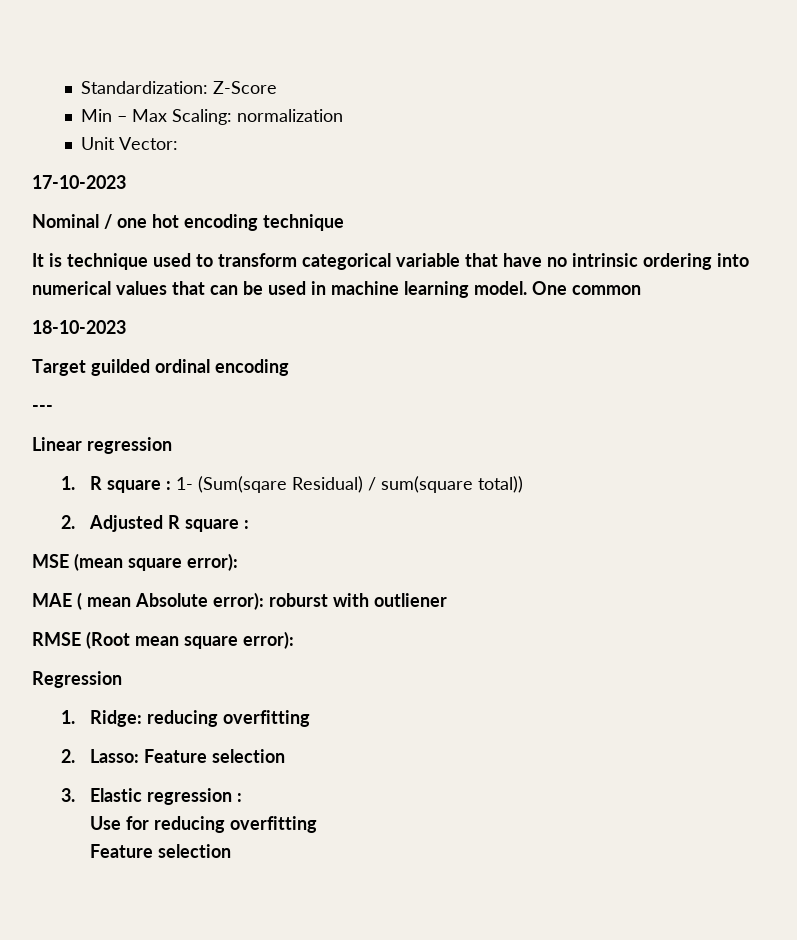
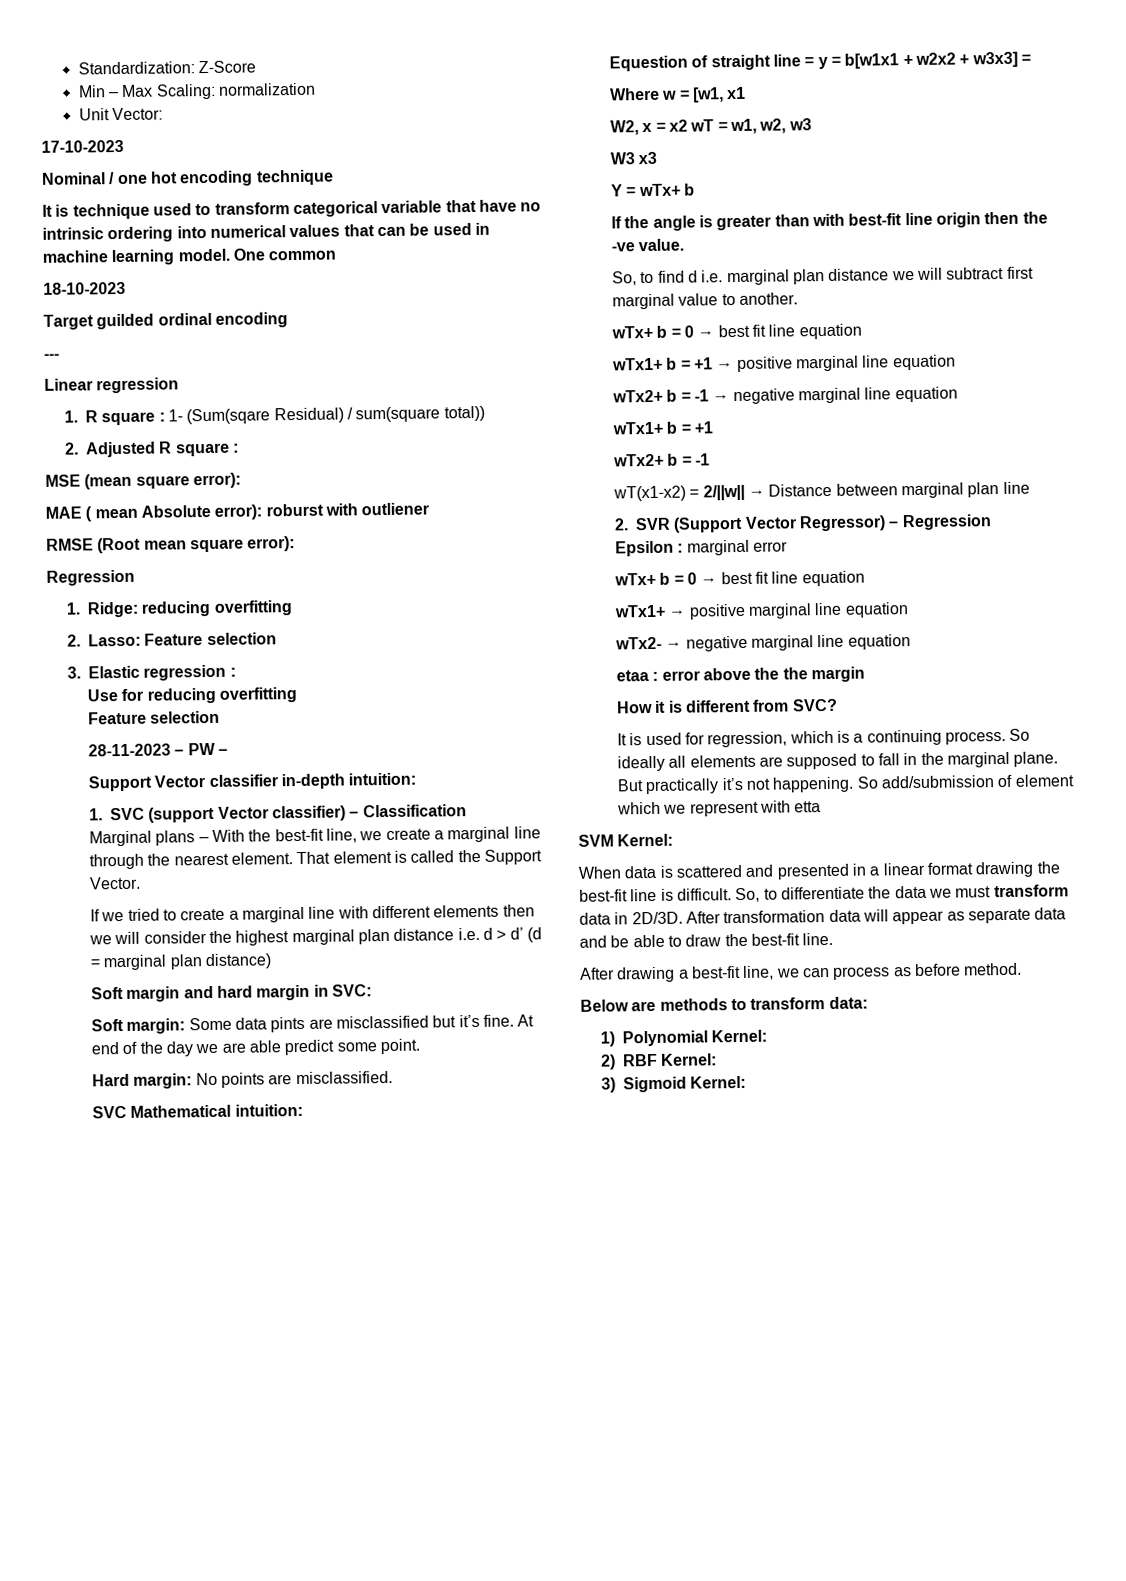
(231, 851) none -> [88,742,229,757] [88,772,417,792] [89,804,467,823] [89,826,541,847] [89,849,543,870] [89,876,142,890] [90,904,535,923] [89,927,542,946] [90,953,272,971] [91,984,373,1002] [91,1014,535,1034] [91,1038,421,1057] [92,1070,393,1089] [92,1103,303,1119] [609,51,1031,72] [610,86,747,103] [610,118,812,136] [610,151,658,165] [611,183,696,197] [611,211,1048,231] [611,238,685,252] [612,266,1034,286] [612,292,799,310] [611,323,862,340] [612,354,956,373] [612,386,958,405] [612,421,714,435] [613,453,711,467] [613,481,1030,502] [614,514,992,533] [615,539,789,557] [614,570,865,587] [614,602,909,620] [615,634,911,652] [616,666,866,683] [616,698,838,714] [617,728,1031,748] [617,751,1059,772] [617,774,1074,795] [617,800,822,817] [578,833,674,847] [578,861,1060,880] [579,884,1069,903] [579,907,1067,925] [579,932,834,948] [580,962,1023,983] [580,996,868,1012] [600,1029,768,1047] [600,1053,718,1070] [601,1075,747,1093] // 28-11-2023 – PW – // Support Vector classifier in-depth intuition: // 1. SVC (support Vector classifier) – Classification // Marginal plans – With the best-fit line, we create a marginal line through the nearest element. That element is called the Support Vector. // If we tried to create a marginal line with different elements then we will consider the highest marginal plan distance i.e. d > d’ (d = marginal plan distance) // Soft margin and hard margin in SVC: // Soft margin: Some data pints are misclassified but it’s fine. At end of the day we are able predict some point. // Hard margin: No points are misclassified. // SVC Mathematical intuition: // Equestion of straight line = y = b[w1x1 + w2x2 + w3x3] = // Where w = [w1, x1 // W2, x = x2 wT = w1, w2, w3 // W3 x3 // Y = wTx+ b // If the angle is greater than with best-fit line origin then the -ve value. // So, to find d i.e. marginal plan distance we will subtract first marginal value to another. // wTx+ b = 0 → best fit line equation // wTx1+ b = +1 → positive marginal line equation // wTx2+ b = -1 → negative marginal line equation // wTx1+ b = +1 // wTx2+ b = -1 // wT(x1-x2) = 2/||w|| → Distance between marginal plan line // 2. SVR (Support Vector Regressor) – Regression // Epsilon : marginal error // wTx+ b = 0 → best fit line equation // wTx1+ → positive marginal line equation // wTx2- → negative marginal line equation // etaa : error above the the margin // How it is different from SVC? // It is used for regression, which is a continuing process. So ideally all elements are supposed to fall in the marginal plane. But practically it’s not happening. So add/submission of element which we represent with etta // SVM Kernel: // When data is scattered and presented in a linear format drawing the best-fit line is difficult. So, to differentiate the data we must transform data in 2D/3D. After transformation data will appear as separate data and be able to draw the best-fit line. // After drawing a best-fit line, we can process as before method. // Below are methods to transform data: // 1) Polynomial Kernel: // 2) RBF Kernel: // 3) Sigmoid Kernel:

